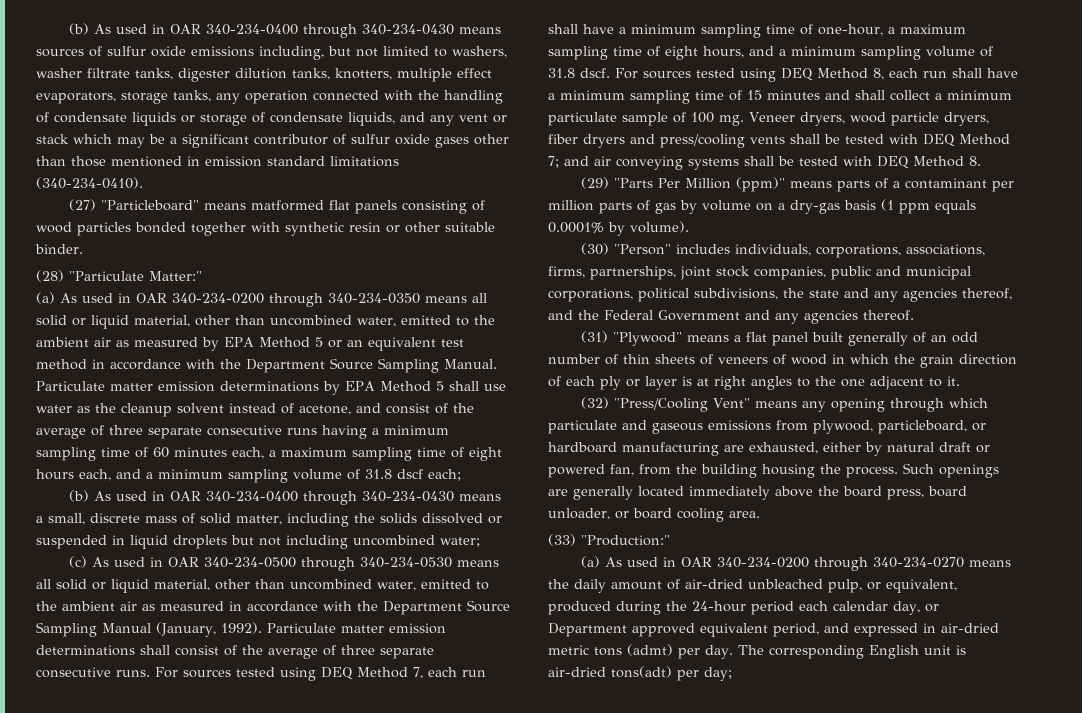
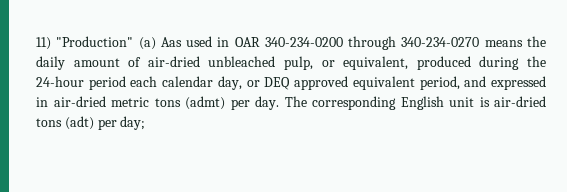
[68,23,501,38] [36,46,507,60] [36,68,492,82] [36,90,503,104] [36,112,507,126] [36,134,509,148] [36,156,399,167] [36,177,143,189] [68,199,485,214] [36,222,495,236] [35,244,83,254] [36,270,202,282] [36,292,487,307] [36,315,495,329] [36,337,464,351] [36,358,497,373] [36,381,506,395] [36,403,474,417] [36,425,449,439] [36,447,502,461] [36,469,461,483] [68,490,501,505] [36,513,502,527] [36,535,480,549] [68,556,499,571] [36,579,489,593] [36,600,510,615] [36,622,446,637] [36,645,434,659] [36,667,486,681] [548,24,966,38] [548,46,993,60] [548,68,1018,82] [548,90,1012,104] [548,112,989,126] [548,134,1010,148] [548,156,981,170] [580,177,1014,192] [548,199,976,214] [548,221,689,236] [580,243,985,258] [548,266,971,280] [548,288,1012,302] [548,310,914,324] [580,331,978,346] [548,354,1017,368] [548,376,960,390] [580,397,988,412] [548,420,986,434] [548,442,990,456] [548,463,999,478] [548,486,967,500] [548,508,760,522] [548,534,670,546] [580,556,622,568] (b) As used in OAR 340-234-0400 through 340-234-0430 means sources of sulfur oxide emissions including, but not limited to washers, washer filtrate tanks, digester dilution tanks, knotters, multiple effect evaporators, storage tanks, any operation connected with the handling of condensate liquids or storage of condensate liquids, and any vent or stack which may be a significant contributor of sulfur oxide gases other than those mentioned in emission standard limitations (340-234-0410). // (27) "Particleboard" means matformed flat panels consisting of wood particles bonded together with synthetic resin or other suitable binder. // (28) "Particulate Matter:" // (a) As used in OAR 340-234-0200 through 340-234-0350 means all solid or liquid material, other than uncombined water, emitted to the ambient air as measured by EPA Method 5 or an equivalent test method in accordance with the Department Source Sampling Manual. Particulate matter emission determinations by EPA Method 5 shall use water as the cleanup solvent instead of acetone, and consist of the average of three separate consecutive runs having a minimum sampling time of 60 minutes each, a maximum sampling time of eight hours each, and a minimum sampling volume of 31.8 dscf each; // (b) As used in OAR 340-234-0400 through 340-234-0430 means a small, discrete mass of solid matter, including the solids dissolved or suspended in liquid droplets but not including uncombined water; // (c) As used in OAR 340-234-0500 through 340-234-0530 means all solid or liquid material, other than uncombined water, emitted to the ambient air as measured in accordance with the Department Source Sampling Manual (January, 1992). Particulate matter emission determinations shall consist of the average of three separate consecutive runs. For sources tested using DEQ Method 7, each run shall have a minimum sampling time of one-hour, a maximum sampling time of eight hours, and a minimum sampling volume of 31.8 dscf. For sources tested using DEQ Method 8, each run shall have a minimum sampling time of 15 minutes and shall collect a minimum particulate sample of 100 mg. Veneer dryers, wood particle dryers, fiber dryers and press/cooling vents shall be tested with DEQ Method 7; and air conveying systems shall be tested with DEQ Method 8. // (29) "Parts Per Million (ppm)" means parts of a contaminant per million parts of gas by volume on a dry-gas basis (1 ppm equals 0.0001% by volume). // (30) "Person" includes individuals, corporations, associations, firms, partnerships, joint stock companies, public and municipal corporations, political subdivisions, the state and any agencies thereof, and the Federal Government and any agencies thereof. // (31) "Plywood" means a flat panel built generally of an odd number of thin sheets of veneers of wood in which the grain direction of each ply or layer is at right angles to the one adjacent to it. // (32) "Press/Cooling Vent" means any opening through which particulate and gaseous emissions from plywood, particleboard, or hardboard manufacturing are exhausted, either by natural draft or powered fan, from the building housing the process. Such openings are generally located immediately above the board press, board unloader, or board cooling area. // (33) "Production:" // (a) As -> [36,36,182,50] 11) "Production" (a) Aas
[548,623,627,637] Department -> [264,77,291,90] DEQ
[611,666,672,678] tons(adt) -> [36,116,94,130] tons (adt)

